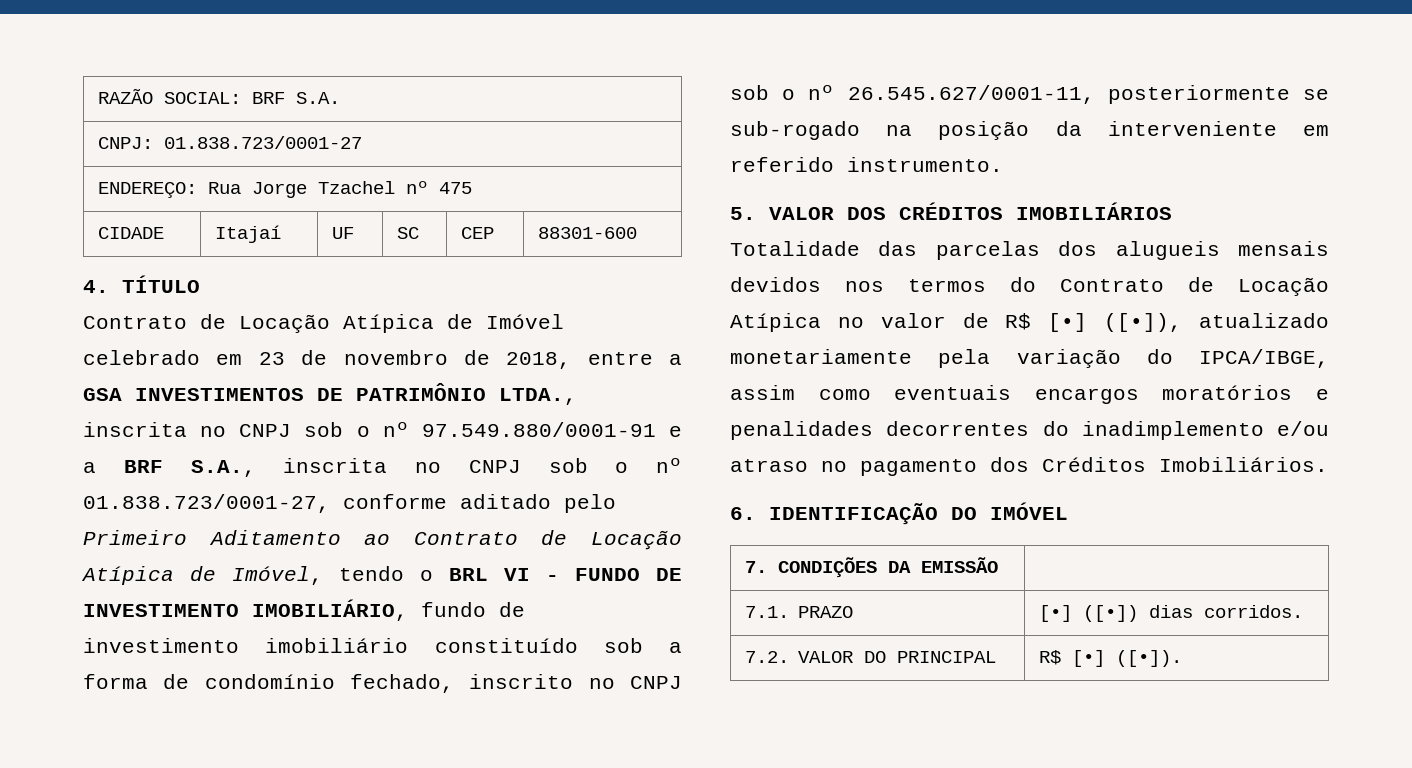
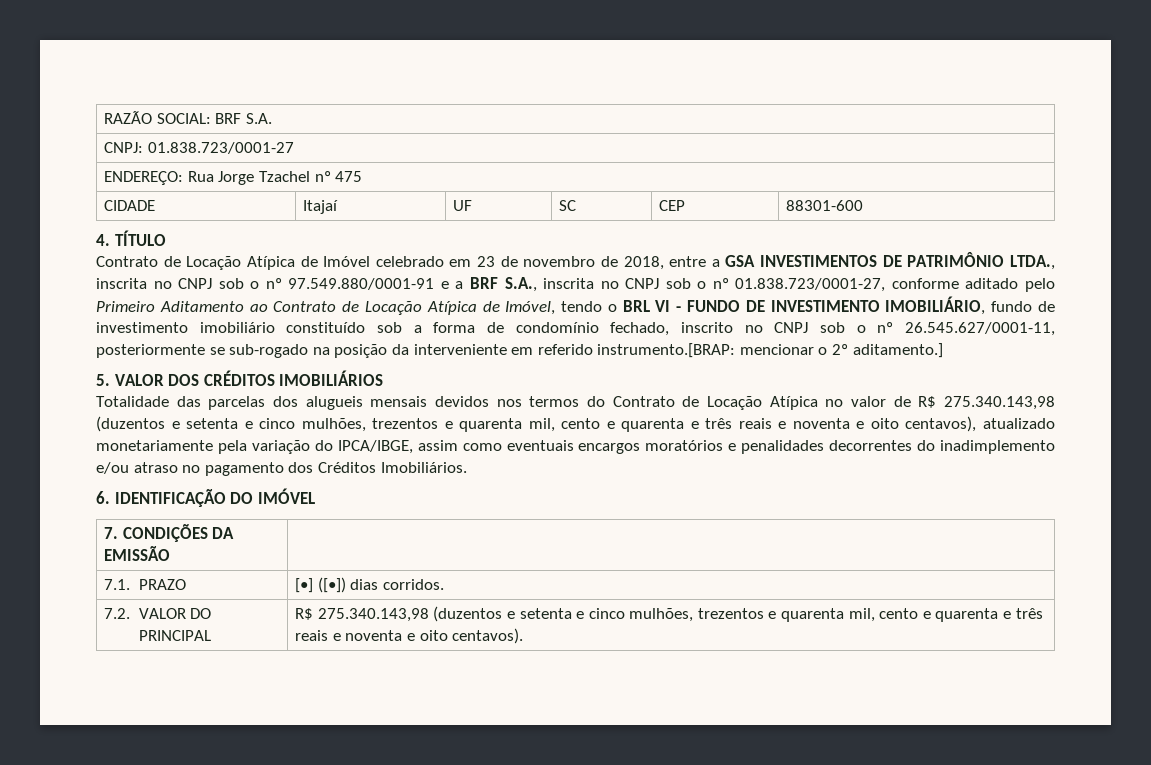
[847,157,1003,172] instrumento. -> [597,343,943,358] instrumento.[BRAP: mencionar o 2º aditamento.]
[1048,313,1183,332] [•] ([•]), -> [943,396,1055,410] [96,416,977,432] 275.340.143,98 (duzentos e setenta e cinco mulhões, trezentos e quarenta mil, cento e quarenta e três reais e noventa e oito centavos),
[1071,650,1182,667] [•] ([•]). -> [317,606,1043,622] [295,628,524,644] 275.340.143,98 (duzentos e setenta e cinco mulhões, trezentos e quarenta mil, cento e quarenta e três reais e noventa e oito centavos).

